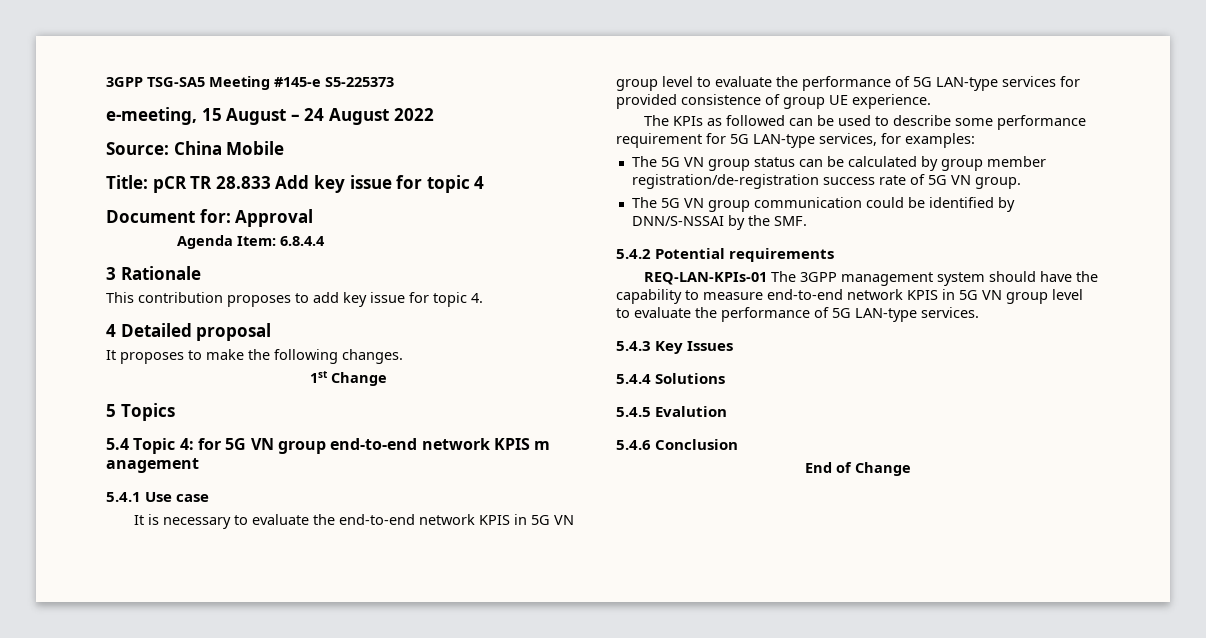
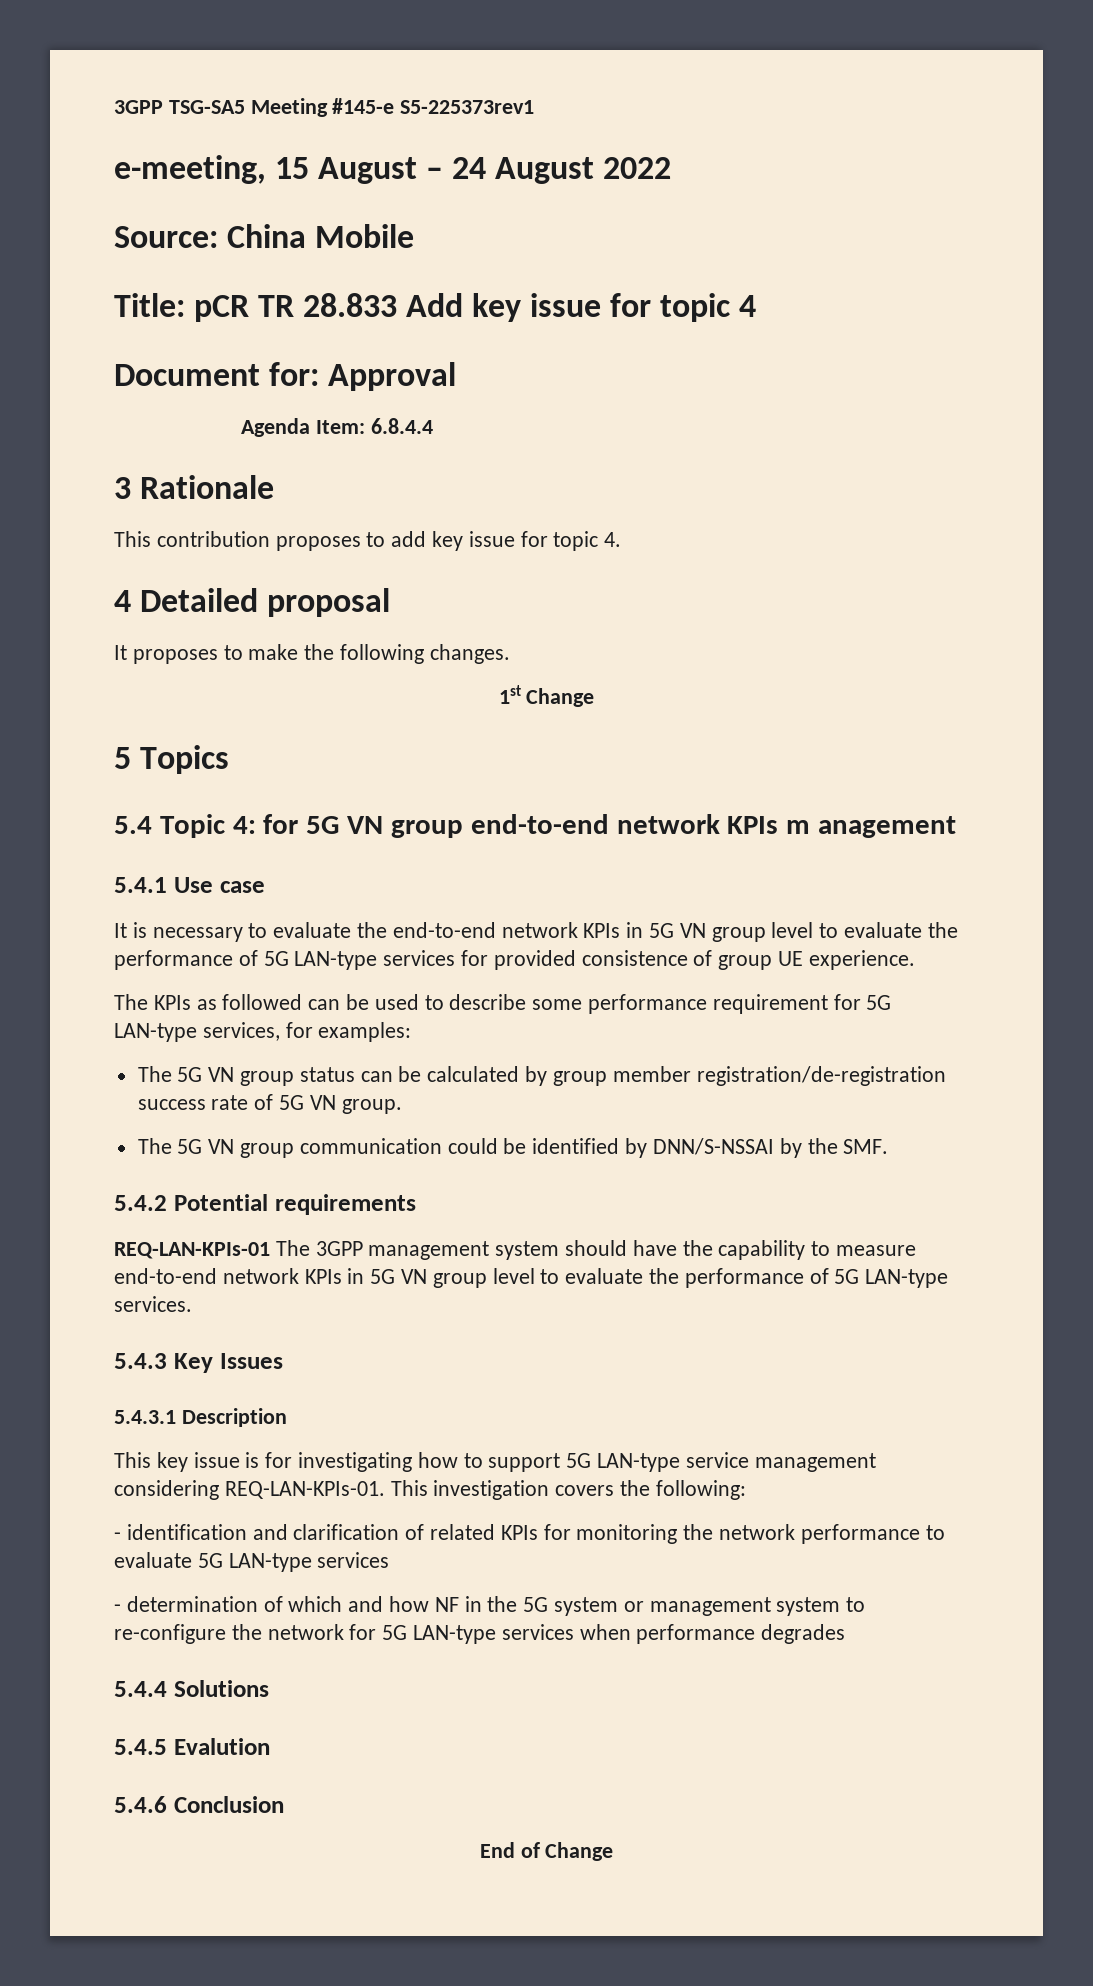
[325,77,394,87] S5-225373 -> [400,100,535,114] S5-225373rev1
[493,438,530,450] KPIS -> [727,816,779,834] KPIs
[478,515,510,525] KPIS -> [583,923,621,938] KPIs
[907,290,938,300] KPIS -> [304,1269,342,1284] KPIs
(734, 346) none -> [114,1408,287,1427] [114,1452,876,1472] [114,1480,746,1500] [114,1524,945,1544] [114,1552,390,1572] [114,1596,866,1616] [114,1624,846,1644] // 5.4.3.1 Description // This key issue is for investigating how to support 5G LAN-type service management considering REQ-LAN-KPIs-01. This investigation covers the following: // - identification and clarification of related KPIs for monitoring the network performance to evaluate 5G LAN-type services // - determination of which and how NF in the 5G system or management system to re-configure the network for 5G LAN-type services when performance degrades

